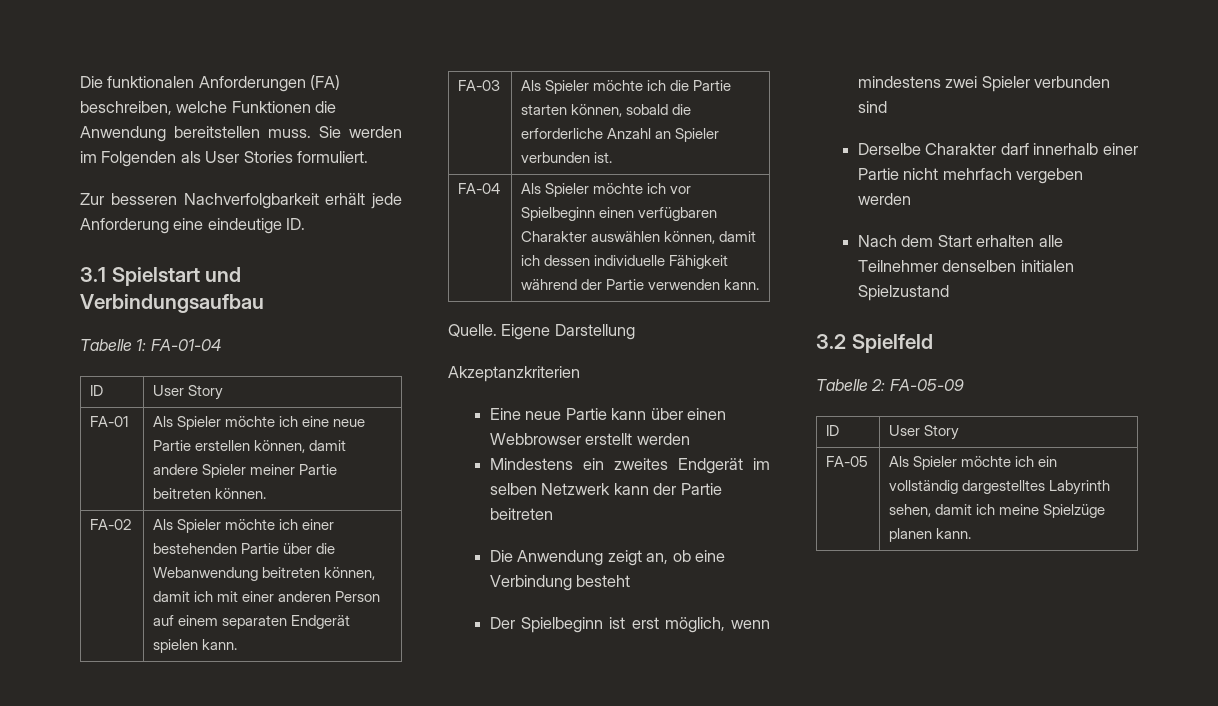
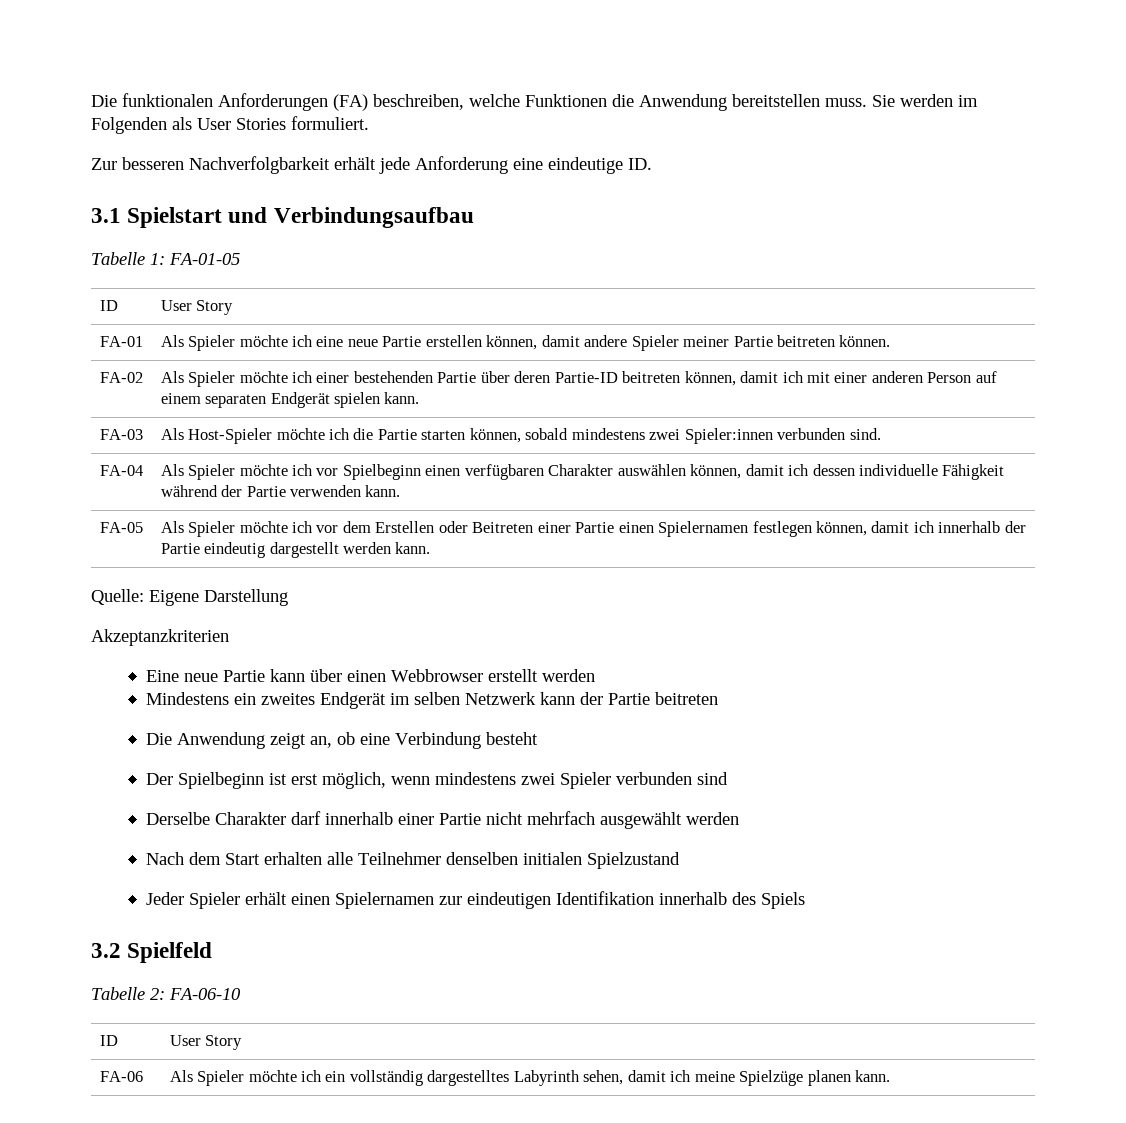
[150,339,221,351] FA-01-04 -> [169,253,240,265] FA-01-05
[316,543,336,554] [153,567,259,581] die Webanwendung -> [514,371,618,383] deren Partie-ID
[545,80,590,94] Spieler -> [188,428,273,444] Host-Spieler
[672,104,692,115] [521,128,720,142] [521,152,613,163] die erforderliche Anzahl an Spieler verbunden ist. -> [571,428,881,444] mindestens zwei Spieler:innen verbunden sind.
[448,324,497,337] // Quelle. -> [99,522,143,533] [160,521,1026,537] [160,542,431,558] [91,589,144,605] // FA-05 | Als Spieler möchte ich vor dem Erstellen oder Beitreten einer Partie einen Spielernamen festlegen können, damit ich innerhalb der Partie eindeutig dargestellt werden kann. // Quelle:
[1016,168,1084,184] vergeben -> [599,812,682,829] ausgewählt
(949, 293) none -> [145,891,805,909] // Jeder Spieler erhält einen Spielernamen zur eindeutigen Identifikation innerhalb des Spiels
[889,379,964,391] [826,425,840,436] [889,425,960,440] [826,456,869,467] FA-05-09 // ID | User Story // FA-05 -> [169,988,241,1000] [99,1035,118,1046] [169,1035,243,1050] [99,1071,143,1082] FA-06-10 // ID | User Story // FA-06

